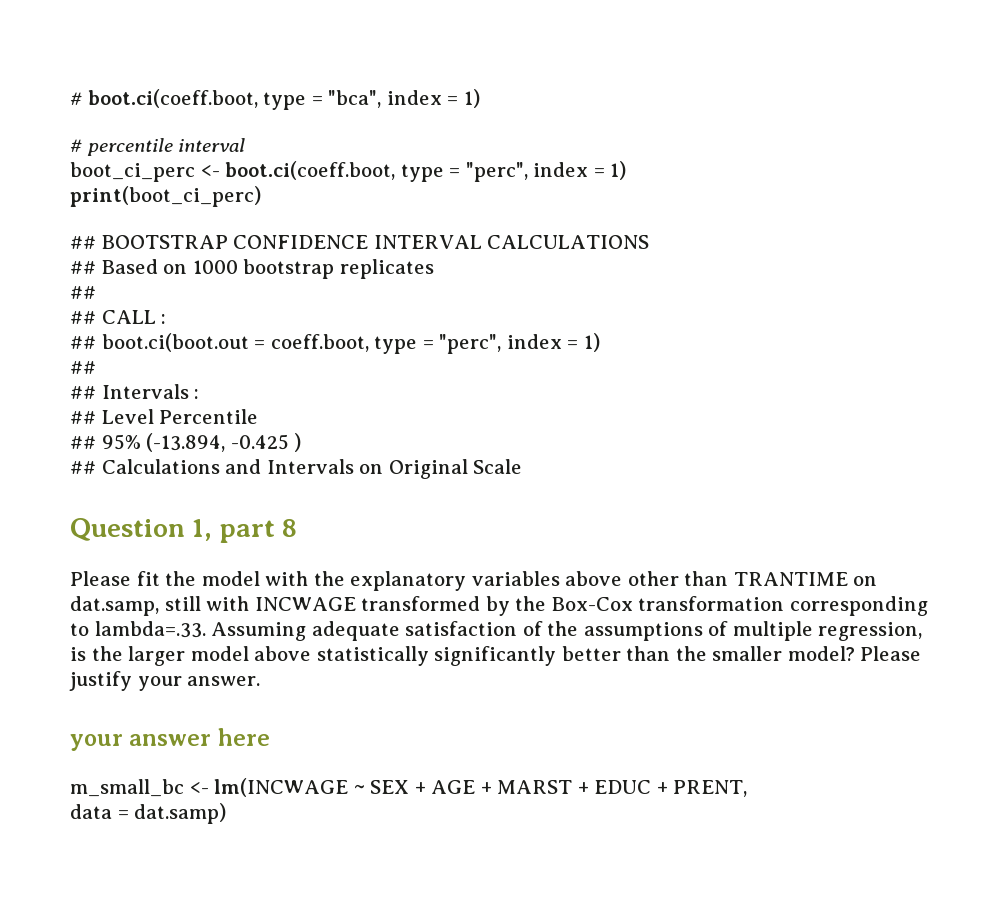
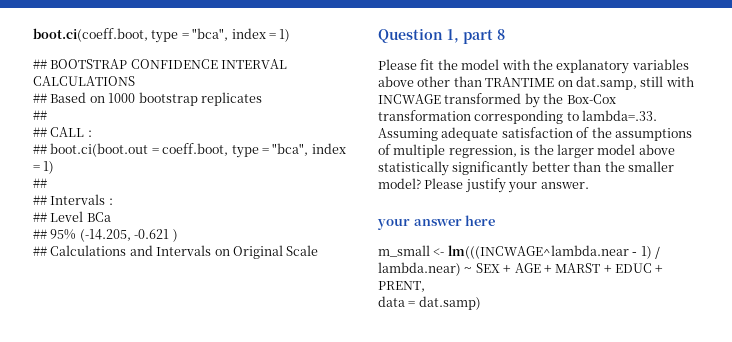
[70,92,82,105] # -> (33, 35) none
[70,138,246,156] [70,161,627,182] [70,186,261,207] // # percentile interval // boot_ci_perc <- boot.ci(coeff.boot, type = "perc", index = 1) // print(boot_ci_perc) -> (291, 35) none
[439,334,502,354] "perc", -> [272,143,309,156] "bca",
[159,409,259,424] Percentile -> [86,212,111,222] BCa
[146,433,289,452] (-13.894, -0.425 -> [79,229,170,242] (-14.205, -0.621
[70,778,349,797] m_small_bc <- lm(INCWAGE -> [378,245,660,259] [378,262,461,276] m_small <- lm(((INCWAGE^lambda.near - 1) / lambda.near)

